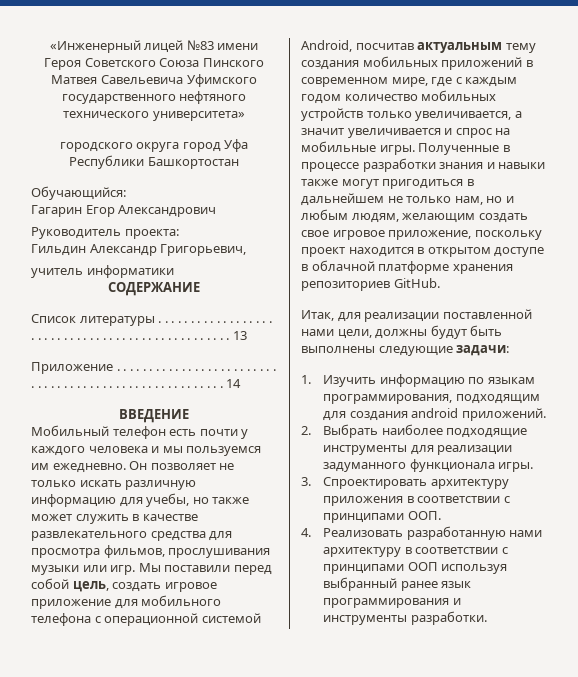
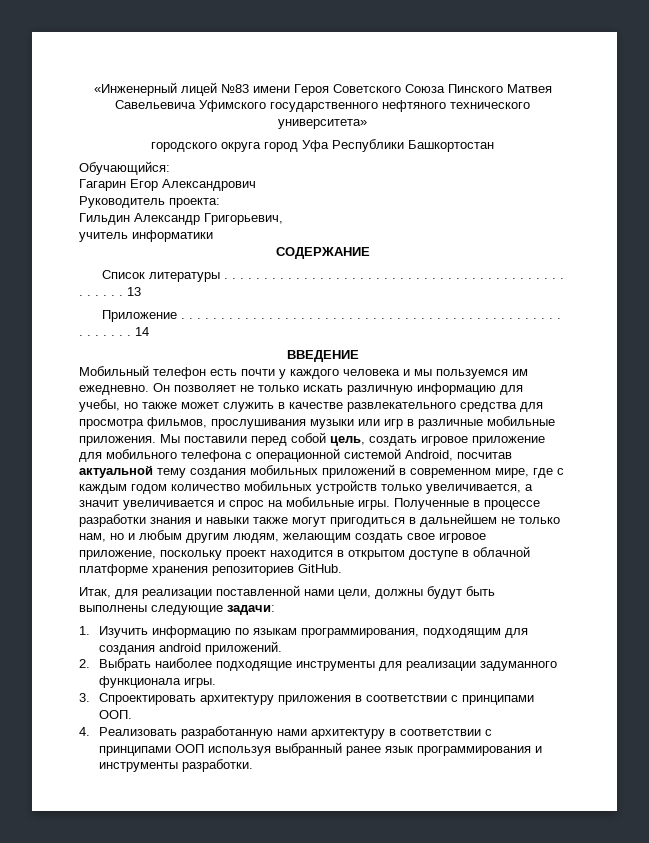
[110,565,136,575] игр. -> [384,416,555,429] [79,436,156,446] игр в различные мобильные приложения.
[417,42,503,53] актуальным -> [79,465,153,478] актуальной
(348, 214) none -> [186,533,229,543] другим

